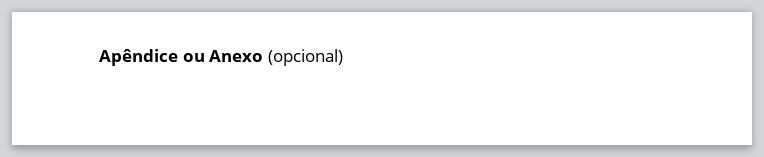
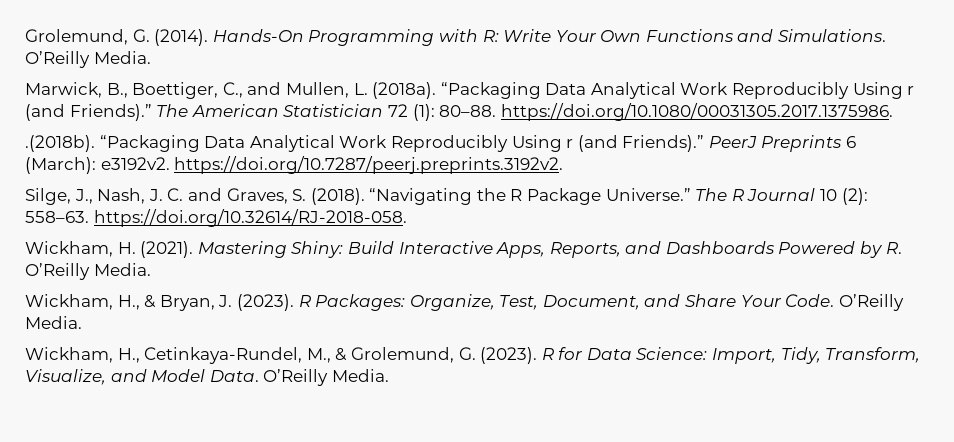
[99,49,343,66] Apêndice ou Anexo (opcional) -> [25,29,887,46] [25,51,151,68] [25,82,915,99] [25,103,893,121] [25,135,857,152] [25,156,564,174] [25,188,868,205] [25,209,407,227] [25,241,902,258] [25,263,151,280] [25,294,904,311] [25,316,82,329] [25,347,921,364] [25,369,389,386] Grolemund, G. (2014). Hands-On Programming with R: Write Your Own Functions and Simulations. O’Reilly Media. // Marwick, B., Boettiger, C., and Mullen, L. (2018a). “Packaging Data Analytical Work Reproducibly Using r (and Friends).” The American Statistician 72 (1): 80–88. https://doi.org/10.1080/00031305.2017.1375986. // .(2018b). “Packaging Data Analytical Work Reproducibly Using r (and Friends).” PeerJ Preprints 6 (March): e3192v2. https://doi.org/10.7287/peerj.preprints.3192v2. // Silge, J., Nash, J. C. and Graves, S. (2018). “Navigating the R Package Universe.” The R Journal 10 (2): 558–63. https://doi.org/10.32614/RJ-2018-058. // Wickham, H. (2021). Mastering Shiny: Build Interactive Apps, Reports, and Dashboards Powered by R. O’Reilly Media. // Wickham, H., & Bryan, J. (2023). R Packages: Organize, Test, Document, and Share Your Code. O’Reilly Media. // Wickham, H., Cetinkaya-Rundel, M., & Grolemund, G. (2023). R for Data Science: Import, Tidy, Transform, Visualize, and Model Data. O’Reilly Media.

